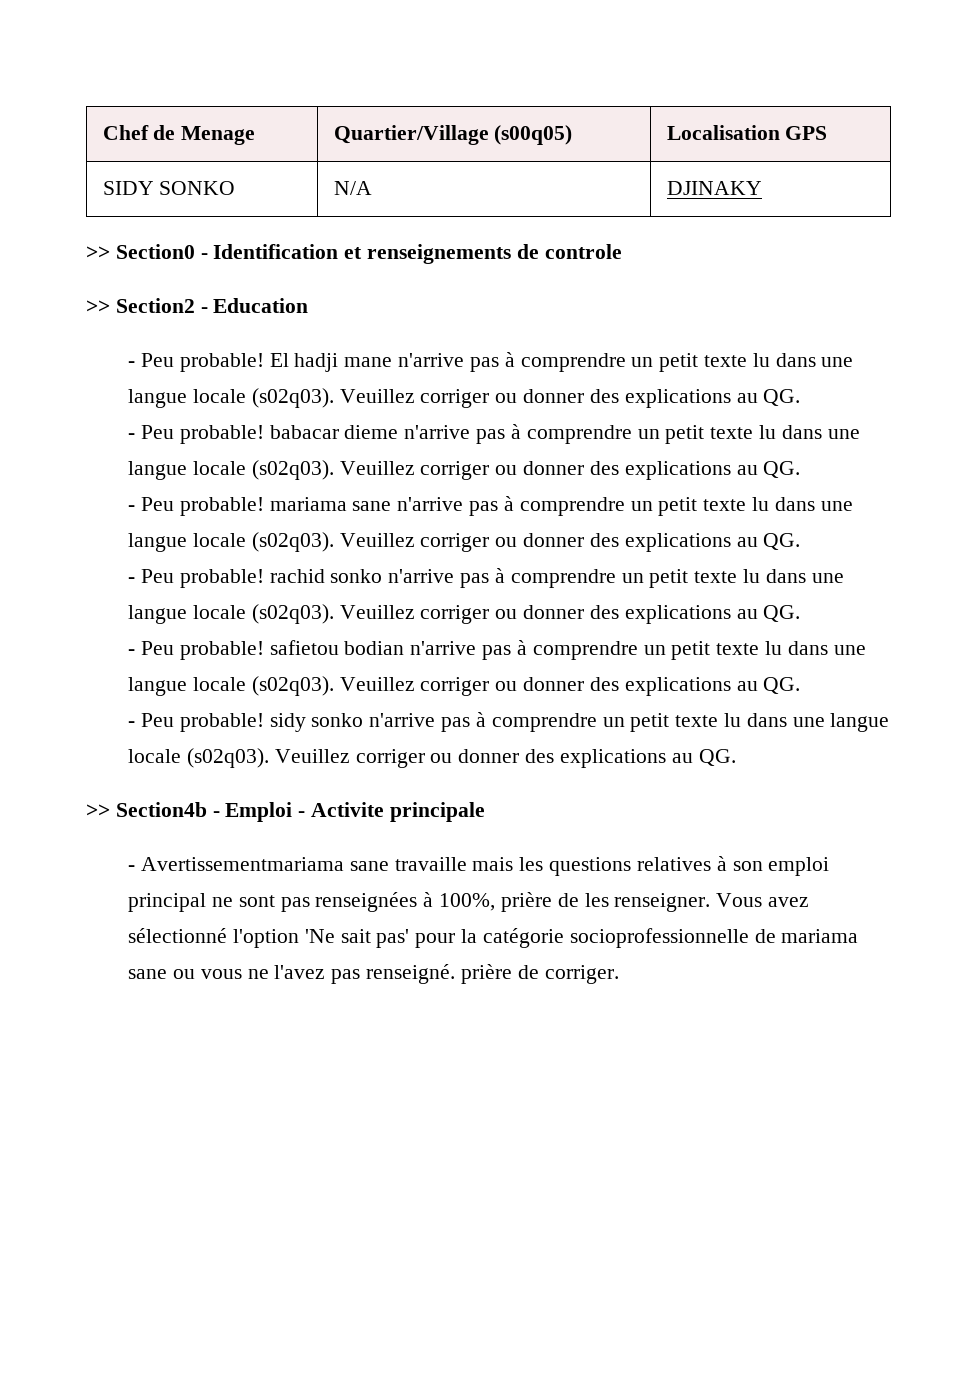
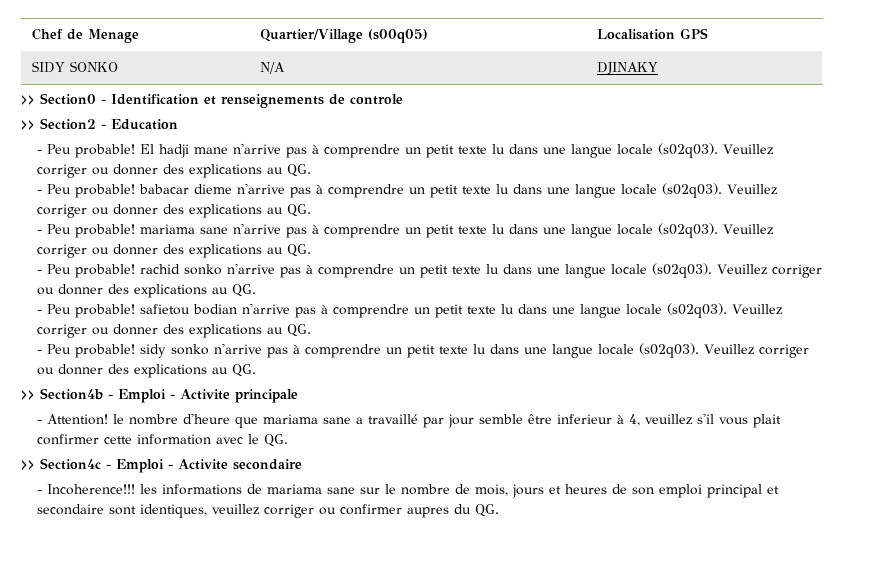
[141,856,830,876] [128,892,809,912] [128,928,859,948] [128,964,619,984] Avertissementmariama sane travaille mais les questions relatives à son emploi principal ne sont pas renseignées à 100%, prière de les renseigner. Vous avez sélectionné l'option 'Ne sait pas' pour la catégorie socioprofessionnelle de mariama sane ou vous ne l'avez pas renseigné. prière de corriger. -> [46,413,781,428] [36,434,288,447] [21,458,302,473] [36,484,779,498] [36,504,499,518] Attention! le nombre d'heure que mariama sane a travaillé par jour semble être inferieur à 4, veuillez s'il vous plait confirmer cette information avec le QG. // >> Section4c - Emploi - Activite secondaire // - Incoherence!!! les informations de mariama sane sur le nombre de mois, jours et heures de son emploi principal et secondaire sont identiques, veuillez corriger ou confirmer aupres du QG.

